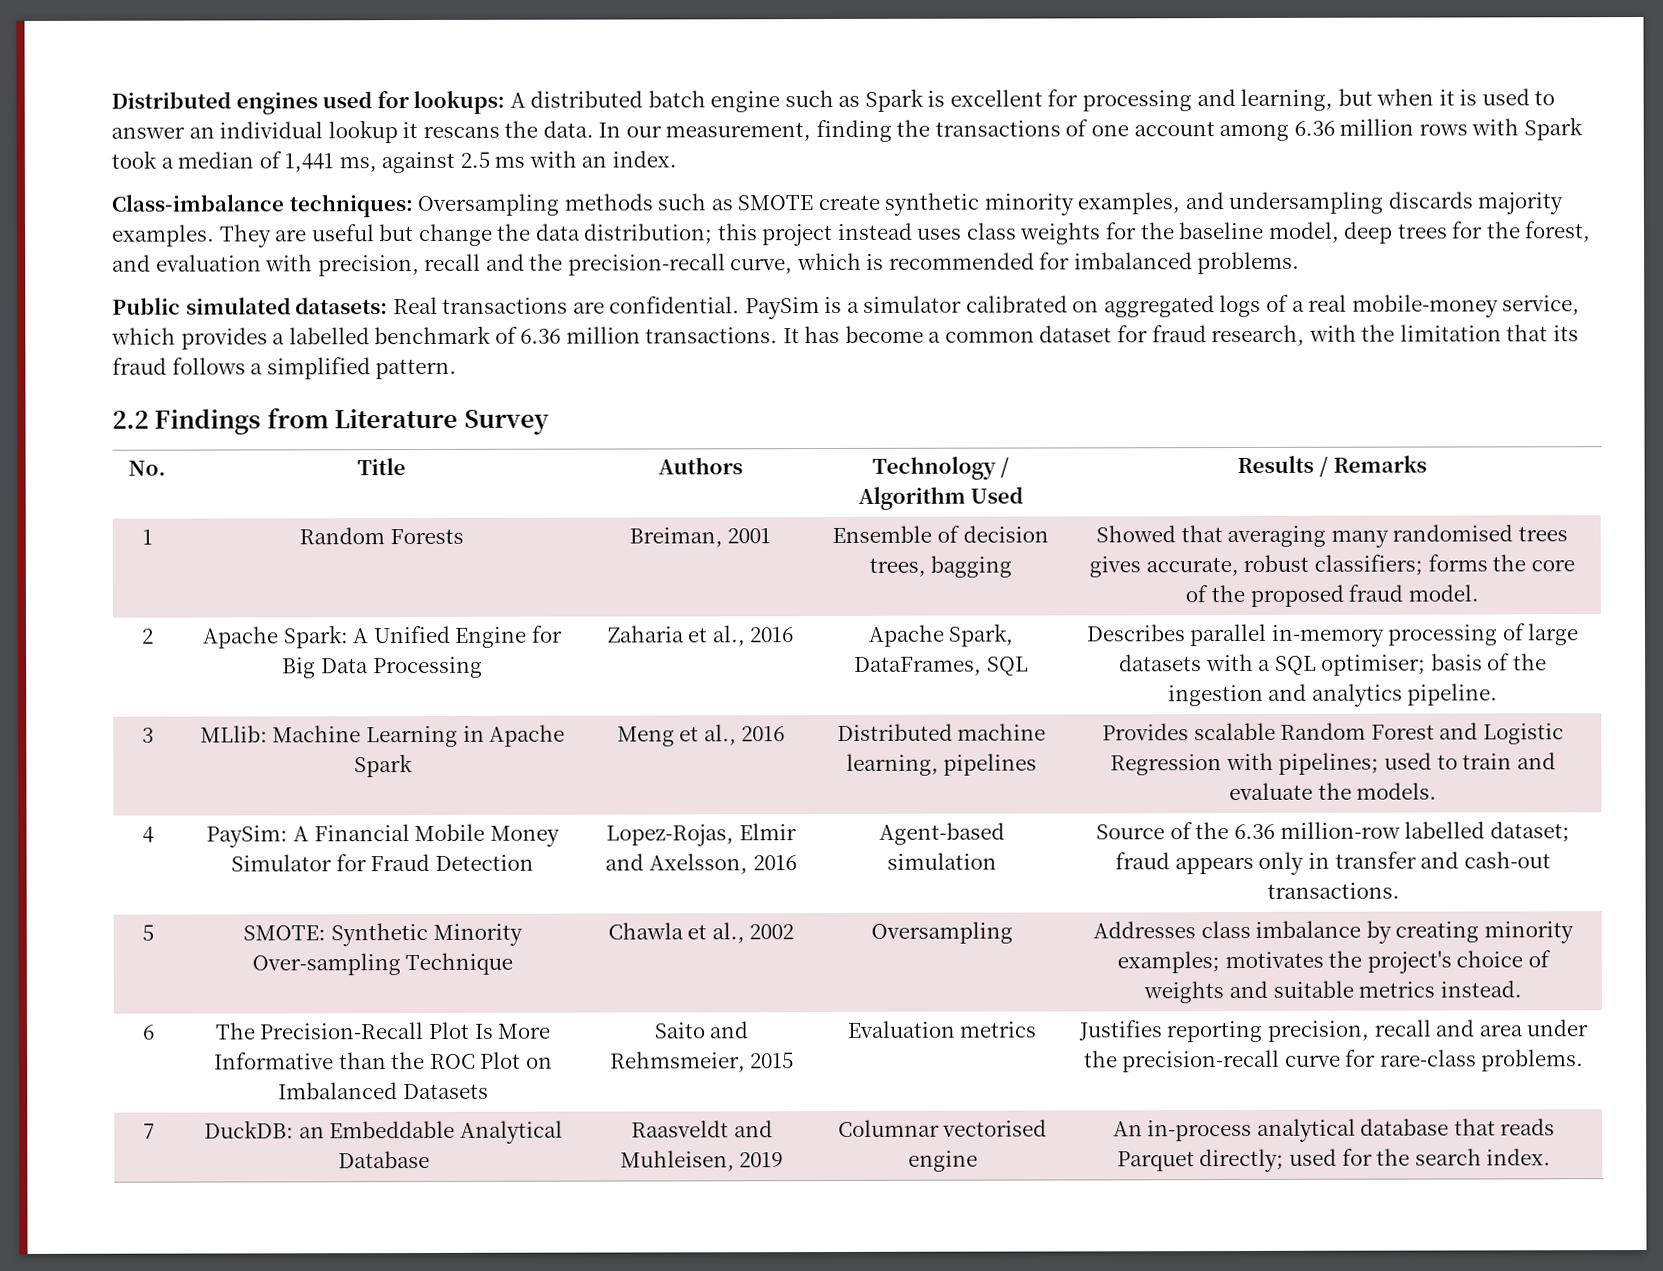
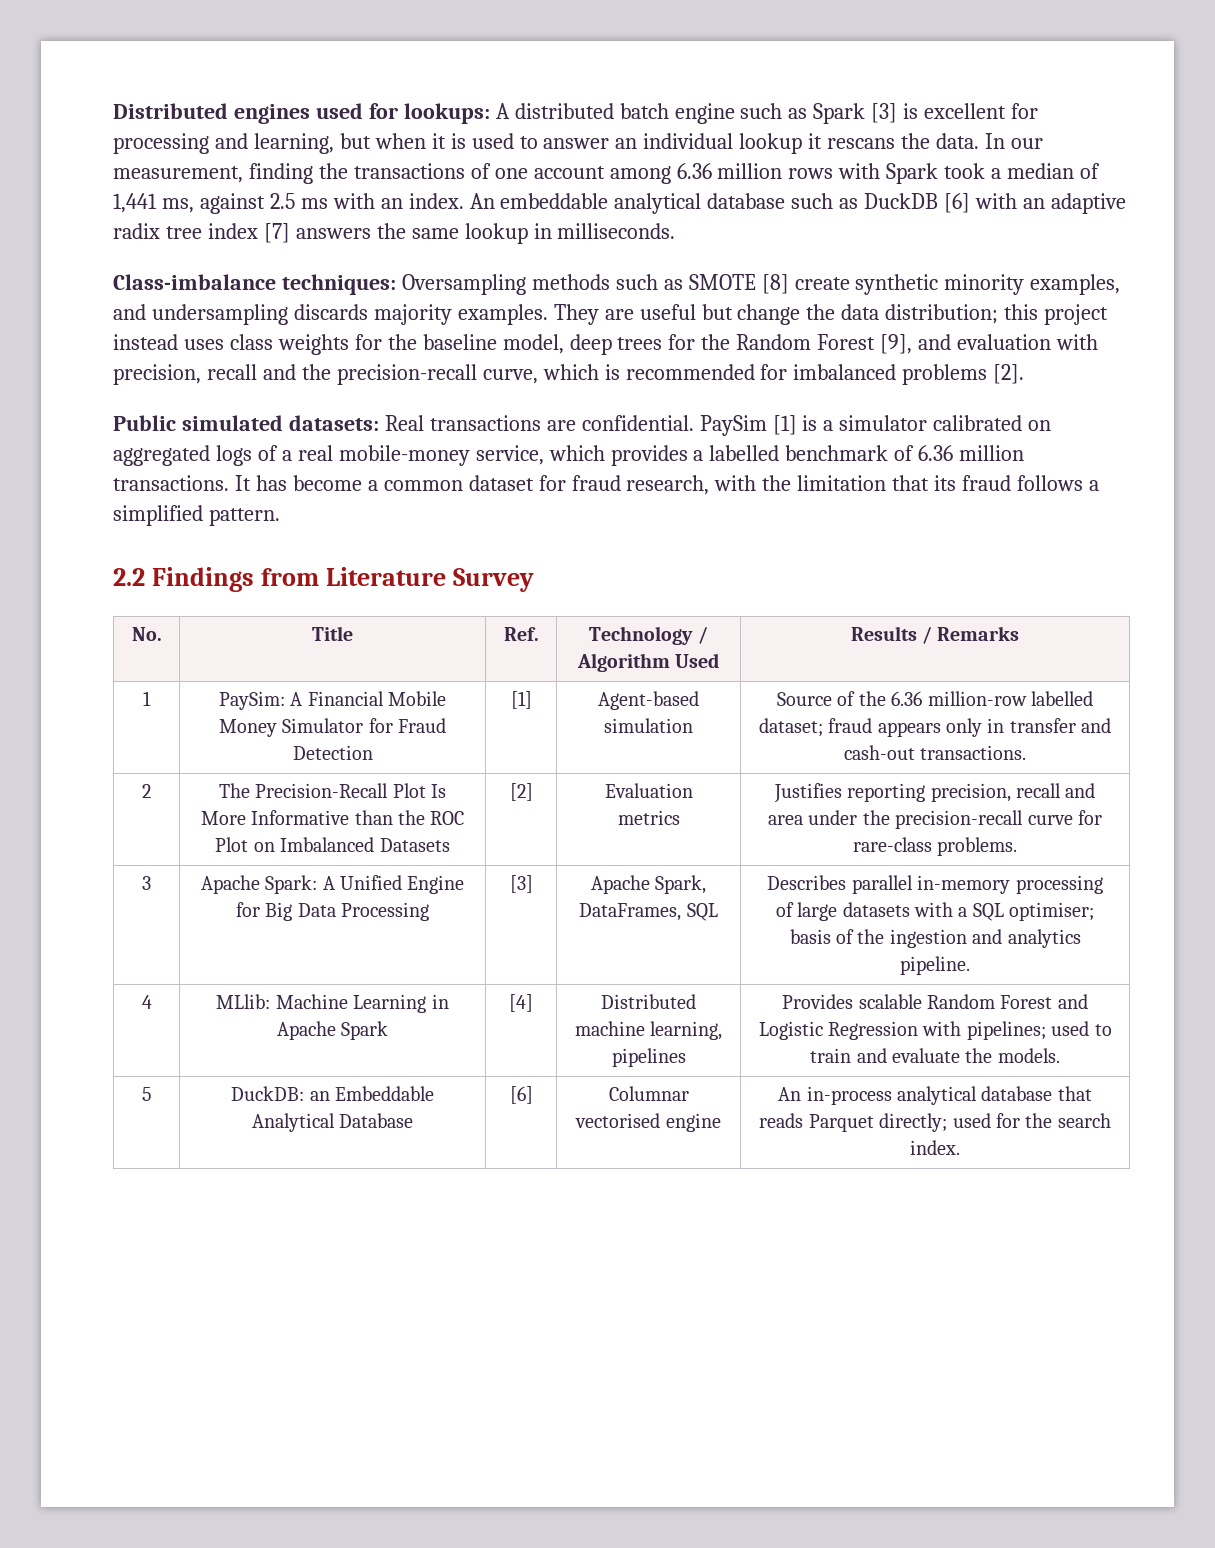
(924, 100) none -> [871,103,898,123] [3]
(677, 159) none -> [469,193,1126,214] [113,223,676,244] An embeddable analytical database such as DuckDB [6] with an adaptive radix tree index [7] answers the same lookup in milliseconds.
(814, 203) none -> [761,274,789,294] [8]
[1524,221,1592,243] forest, -> [736,334,913,354] Random Forest [9],
[1197,251,1301,275] problems. -> [902,364,1025,385] problems [2].
(820, 308) none -> [772,415,797,435] [1]
[657,457,743,475] Authors -> [503,627,539,641] Ref.
[299,527,464,545] [628,527,772,548] [832,525,1049,543] [868,555,1013,578] [1096,524,1568,548] [1089,554,1575,578] [1185,584,1479,607] [141,628,154,644] Random Forests | Breiman, 2001 | Ensemble of decision trees, bagging | Showed that averaging many randomised trees gives accurate, robust classifiers; forms the core of the proposed fraud model. // 2 -> [218,691,447,710] [218,718,447,737] [292,745,373,760] [510,691,532,709] [598,691,699,710] [604,718,693,733] [777,691,1093,706] [758,718,1112,737] [843,745,1027,760] [142,784,151,798] [218,783,447,798] [200,810,465,825] [215,837,450,852] [509,783,533,801] [604,783,693,798] [617,810,680,825] [773,783,1096,803] [768,810,1102,829] [852,837,1018,856] [142,876,151,890] PaySim: A Financial Mobile Money Simulator for Fraud Detection | [1] | Agent-based simulation | Source of the 6.36 million-row labelled dataset; fraud appears only in transfer and cash-out transactions. // 2 | The Precision-Recall Plot Is More Informative than the ROC Plot on Imbalanced Datasets | [2] | Evaluation metrics | Justifies reporting precision, recall and area under the precision-recall curve for rare-class problems. // 3
[606,625,795,647] Zaharia et al., 2016 -> [509,875,533,893] [3]
[142,727,154,743] 3 -> [141,995,152,1009] 4
[616,724,786,747] Meng et al., 2016 -> [509,994,533,1012] [4]
[142,826,154,843] [206,823,560,848] [231,853,534,872] [606,823,797,847] [605,853,797,875] [878,822,1005,845] [886,852,997,870] [1096,821,1570,843] [1115,851,1551,875] [1266,882,1400,899] [142,924,154,941] [243,922,523,947] [251,952,514,976] [607,922,795,944] [870,921,1013,944] [1093,920,1574,944] [1117,950,1551,974] [1143,980,1522,1004] [142,1024,154,1040] [214,1021,551,1040] [214,1051,553,1070] [278,1082,489,1100] [653,1021,749,1039] [609,1051,795,1073] [846,1020,1037,1038] [1077,1019,1589,1043] [1083,1049,1585,1073] [143,1123,155,1139] 4 | PaySim: A Financial Mobile Money Simulator for Fraud Detection | Lopez-Rojas, Elmir and Axelsson, 2016 | Agent-based simulation | Source of the 6.36 million-row labelled dataset; fraud appears only in transfer and cash-out transactions. // 5 | SMOTE: Synthetic Minority Over-sampling Technique | Chawla et al., 2002 | Oversampling | Addresses class imbalance by creating minority examples; motivates the project's choice of weights and suitable metrics instead. // 6 | The Precision-Recall Plot Is More Informative than the ROC Plot on Imbalanced Datasets | Saito and Rehmsmeier, 2015 | Evaluation metrics | Justifies reporting precision, recall and area under the precision-recall curve for rare-class problems. // 7 -> [141,1087,152,1101] 5
[631,1120,773,1138] [619,1150,785,1172] Raasveldt and Muhleisen, 2019 -> [509,1086,533,1104] [6]

